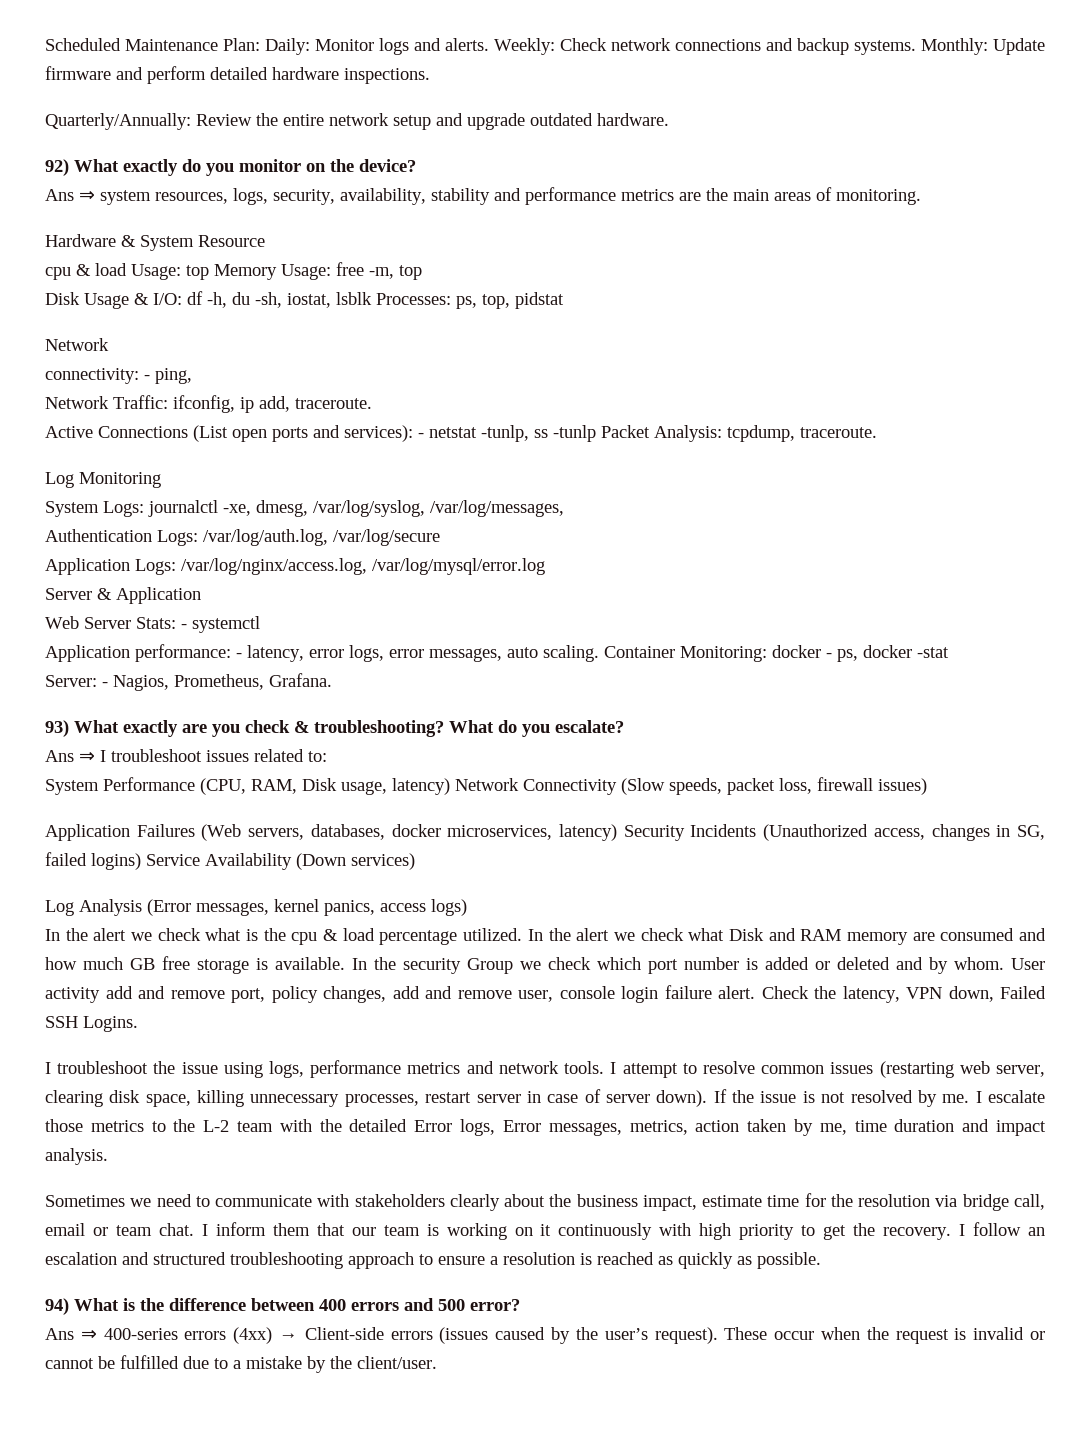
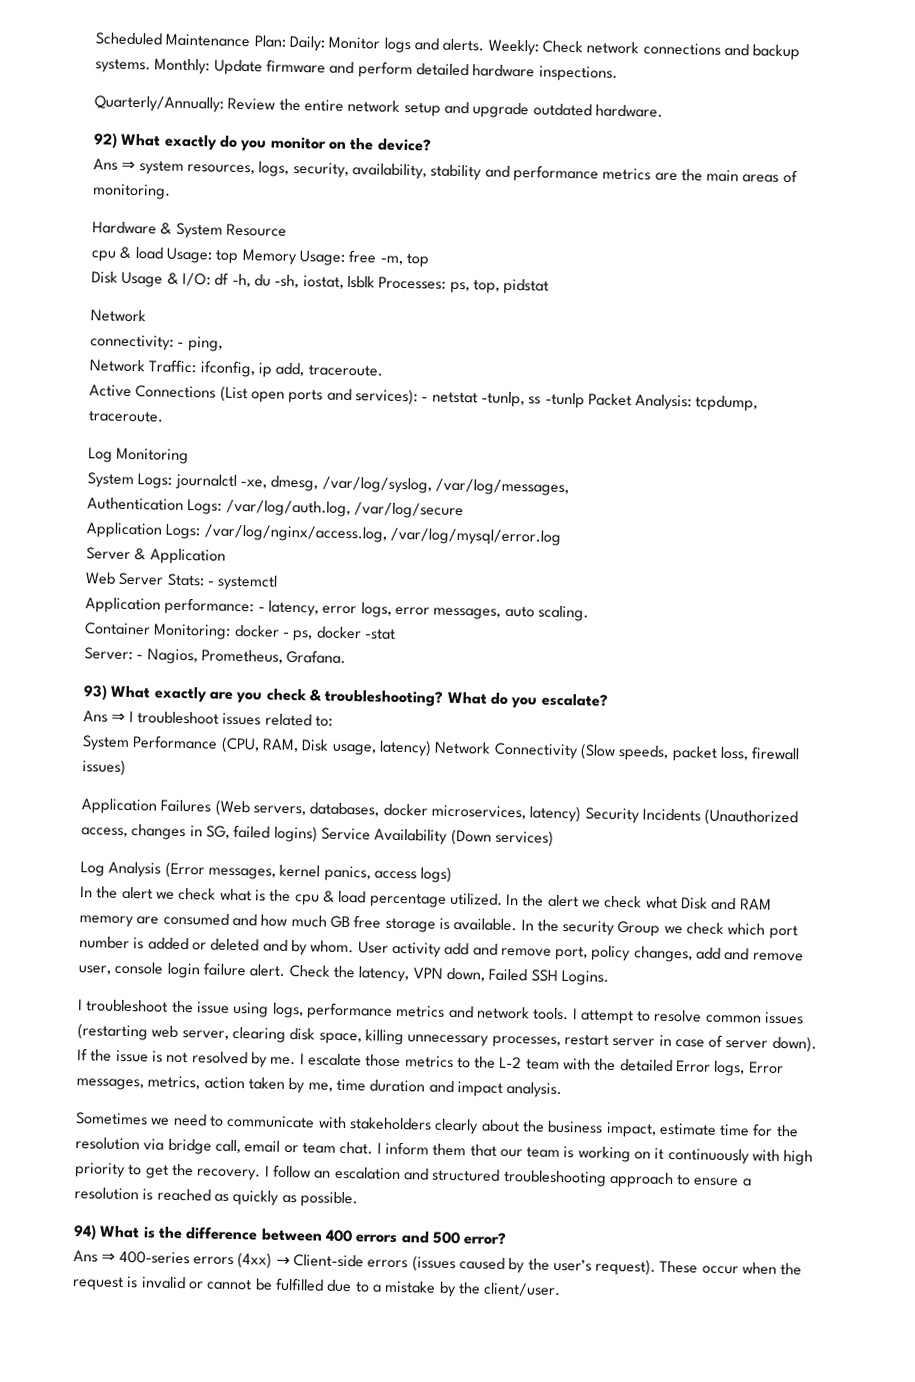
(599, 653) none -> (589, 613) //

